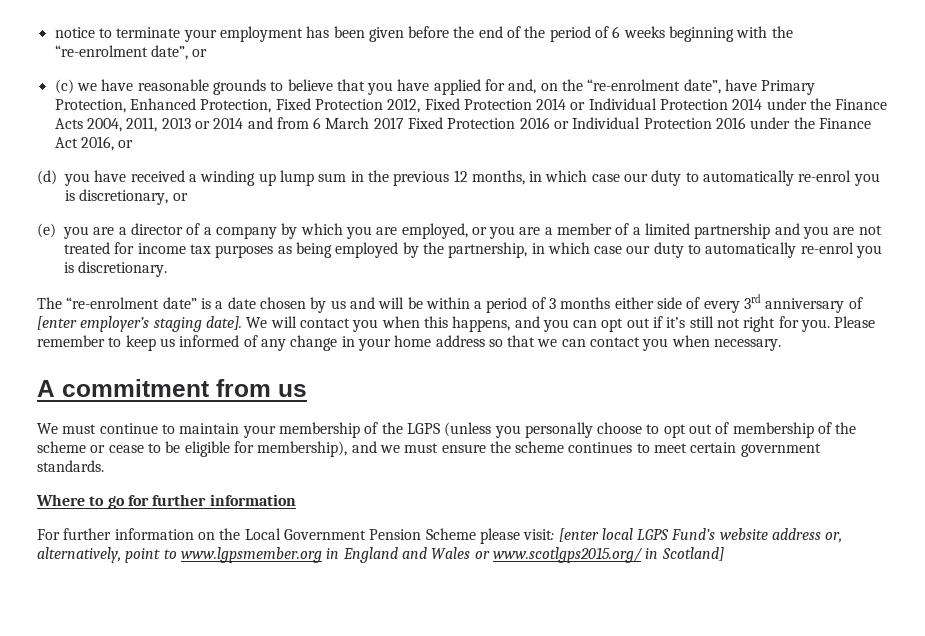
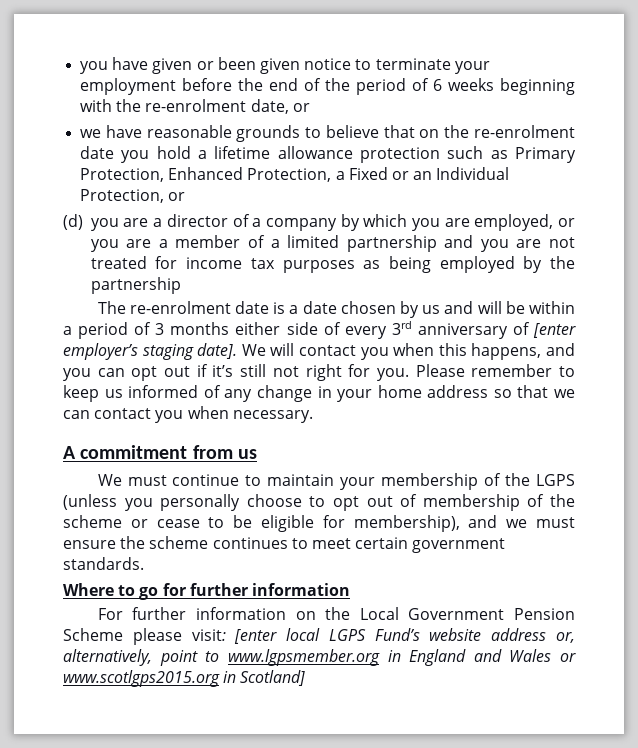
(54, 32) none -> [80,57,300,74] you have given or been given
[306,26,404,42] has been given -> (177, 86) none
[54,45,208,60] [54,79,74,94] “re-enrolment date”, or // (c) -> [145,99,310,114] re-enrolment date, or //
[367,79,816,95] [54,98,888,113] [54,117,872,132] [54,136,134,151] [37,170,880,186] [65,189,188,205] [37,223,56,238] you have applied for and, on the “re-enrolment date”, have Primary Protection, Enhanced Protection, Fixed Protection 2012, Fixed Protection 2014 or Individual Protection 2014 under the Finance Acts 2004, 2011, 2013 or 2014 and from 6 March 2017 Fixed Protection 2016 or Individual Protection 2016 under the Finance Act 2016, or // (d) you have received a winding up lump sum in the previous 12 months, in which case our duty to automatically re-enrol you is discretionary, or // (e) -> [419,125,575,138] [80,146,576,163] [80,167,510,182] [80,189,186,203] [63,214,83,230] on the re-enrolment date you hold a lifetime allowance protection such as Primary Protection, Enhanced Protection, a Fixed or an Individual Protection, or // (d)
[448,242,883,258] [64,261,168,277] partnership, in which case our duty to automatically re-enrol you is discretionary. -> [90,277,181,294] partnership
[66,297,197,309] “re-enrolment date” -> [129,301,270,314] re-enrolment date
[492,547,643,563] www.scotlgps2015.org/ -> [63,670,220,687] www.scotlgps2015.org

